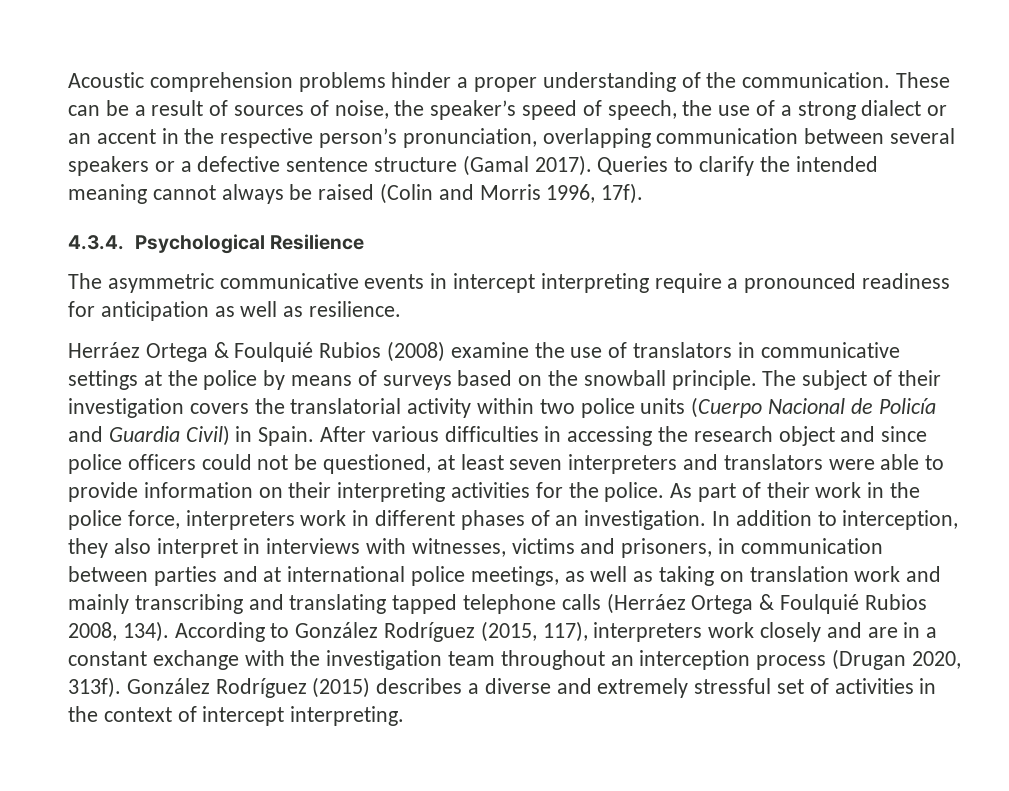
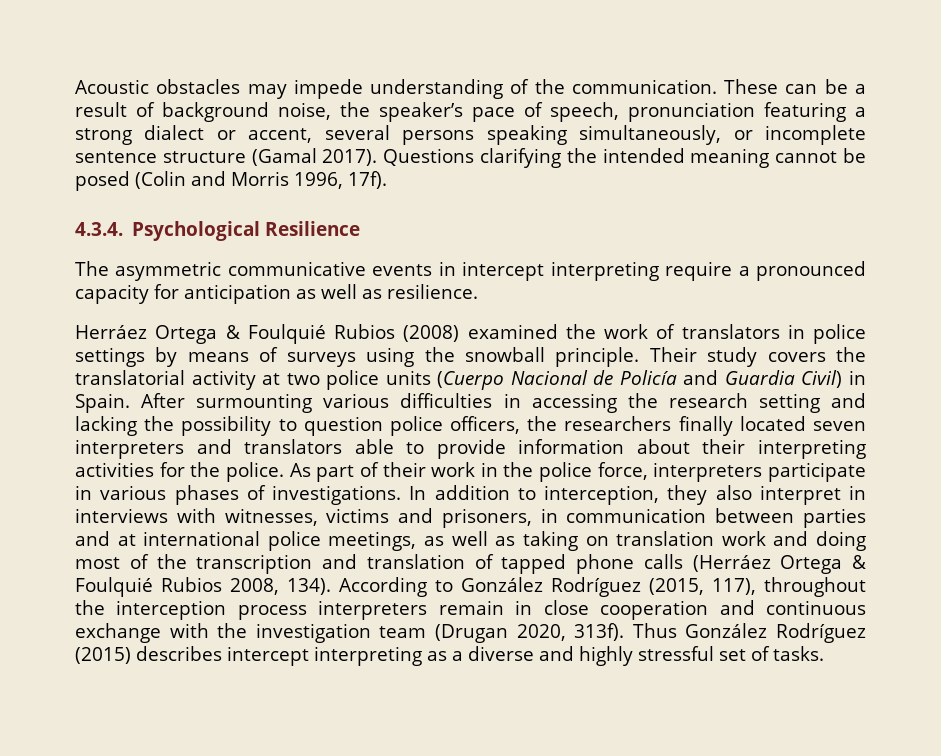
[149,72,538,92] comprehension problems hinder a proper -> [156,79,363,99] obstacles may impede
[234,100,329,116] sources of -> [161,102,269,122] background
[522,100,578,120] speed -> [472,107,516,122] pace
[682,100,776,116] the use of -> [628,102,847,122] pronunciation featuring
[68,128,956,148] [68,156,281,176] an accent in the respective person’s pronunciation, overlapping communication between several speakers or a defective -> [248,125,866,145] accent, several persons speaking simultaneously, or incomplete
[597,156,755,176] Queries to clarify -> [383,148,561,168] Questions clarifying
[221,184,375,204] always be raised -> [842,148,866,163] [75,171,130,191] be posed
[862,273,951,289] readiness -> [75,284,149,304] capacity
[450,342,900,358] [68,370,258,390] examine the use of translators in communicative settings at the police -> [467,324,866,344] [75,347,145,367] examined the work of translators in police settings
[457,370,543,386] based on -> [366,347,415,367] using
[762,370,941,390] [68,398,184,418] The subject of their investigation -> [649,347,758,367] Their study
[477,398,535,414] within -> [262,373,281,385] at
(367, 434) none -> [196,393,313,413] surmounting
[778,426,928,446] [68,454,504,474] object and since police officers could not be questioned, at least -> [758,393,867,413] [75,416,806,436] setting and lacking the possibility to question police officers, the researchers finally located
[828,459,875,470] were -> (343, 446) none
[258,487,283,498] on -> [636,439,690,454] about
[300,510,707,530] work in different phases of an investigation. -> [768,462,866,482] [75,485,401,505] participate in various phases of investigations.
[68,594,557,614] mainly transcribing and translating tapped telephone -> [816,531,867,551] [75,554,634,574] doing most of the transcription and translation of tapped phone
[593,622,938,642] [68,651,147,666] interpreters work closely and are in a constant -> [764,577,866,597] [75,600,867,620] throughout the interception process interpreters remain in close cooperation and continuous
[500,650,827,670] throughout an interception process -> (427, 632) none
(121, 687) none -> [632,623,677,638] Thus
(463, 686) none -> [227,646,447,666] intercept interpreting as
[597,678,689,698] extremely -> [579,646,633,666] highly
[834,678,937,694] [68,706,405,726] activities in the context of intercept interpreting. -> [773,646,824,661] tasks.

